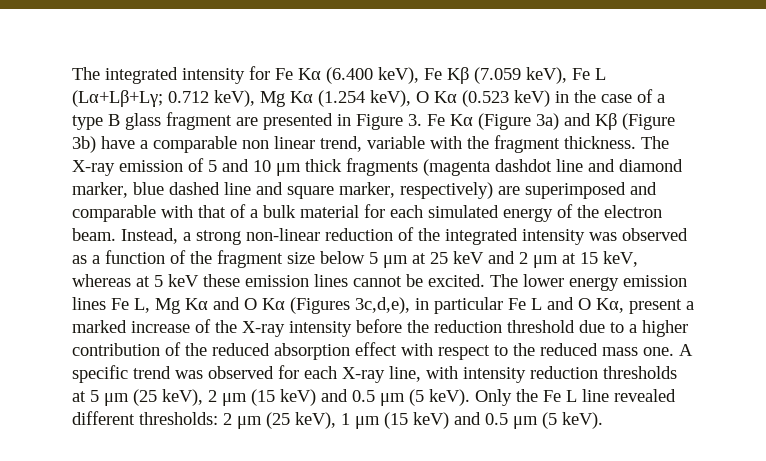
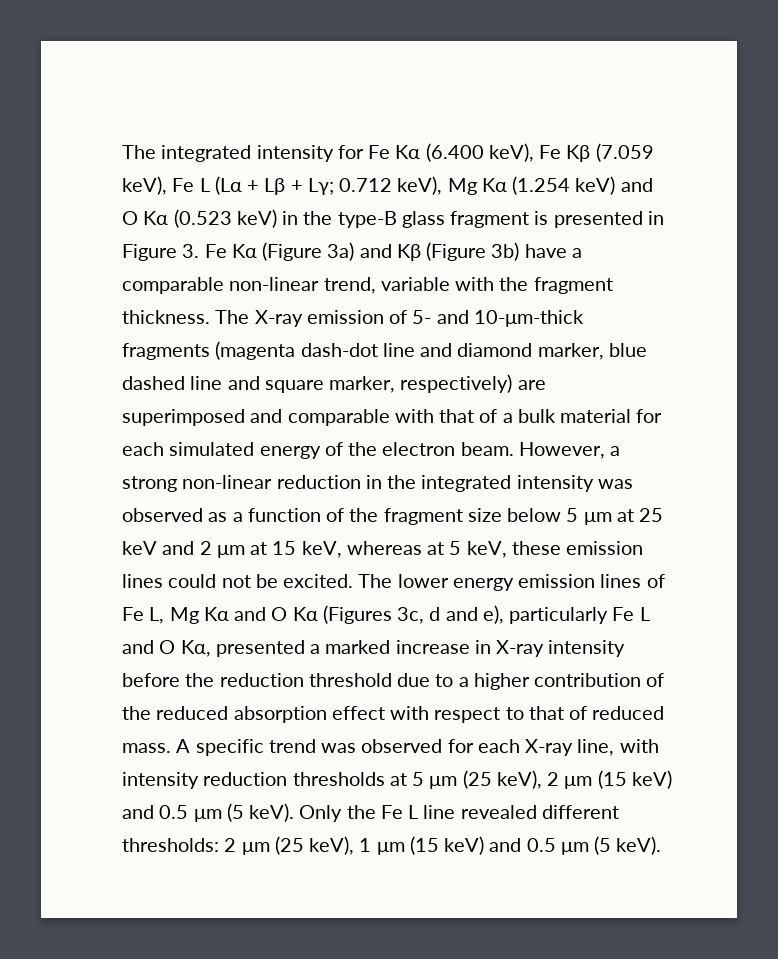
[72,90,163,107] (Lα+Lβ+Lγ; -> [214,176,334,195] (Lα + Lβ + Lγ;
[370,90,411,107] keV), -> [575,176,653,195] keV) and
[601,89,665,103] [72,114,120,130] case of a type B -> [337,211,397,228] type-B
[236,117,258,126] are -> [534,211,549,225] is
[242,136,315,149] non linear -> [229,277,320,291] non-linear
[208,159,342,176] 5 and 10 μm thick -> [412,310,584,327] 5- and 10-μm-thick
[495,159,552,172] dashdot -> [300,343,378,357] dash-dot
[121,228,178,244] Instead, -> [518,442,605,459] However,
[398,227,414,241] of -> [365,475,382,489] in
[168,274,199,287] keV -> [466,541,507,558] keV,
[353,276,402,287] cannot -> [168,574,251,588] could not
(106, 303) none -> [646,574,665,588] of
[355,297,503,314] 3c,d,e), in particular -> [397,605,609,624] 3c, d and e), particularly
[629,299,682,314] present -> [215,640,305,657] presented
[195,319,237,333] of the -> [474,640,491,654] in
[513,343,674,356] the reduced mass one. -> [528,706,665,720] [122,743,171,753] that of reduced mass.

